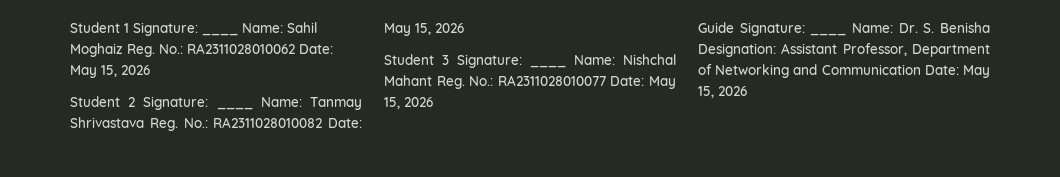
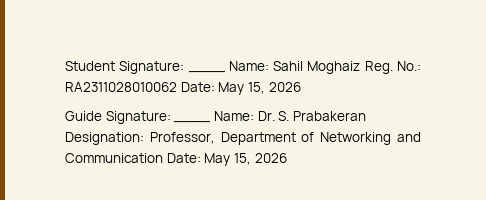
[70,22,129,33] Student 1 -> [65,61,115,71] Student
[70,96,253,110] [260,97,362,110] [70,117,362,131] [384,23,464,36] [384,54,566,68] [574,54,676,65] [384,75,676,89] [384,97,433,109] // Student 2 Signature: ____ Name: Tanmay Shrivastava Reg. No.: RA2311028010082 Date: May 15, 2026 // Student 3 Signature: ____ Name: Nishchal Mahant Reg. No.: RA2311028010077 Date: May 15, 2026 -> (301, 87) none
[940,22,990,33] [698,43,838,57] Benisha Designation: Assistant -> [292,111,366,121] [65,132,144,145] Prabakeran Designation:

